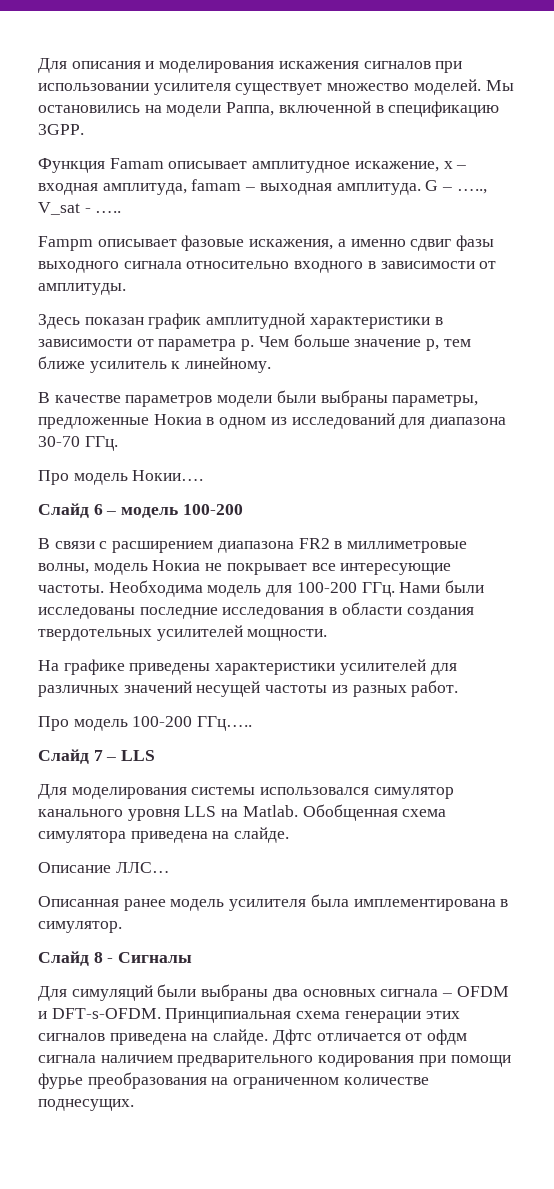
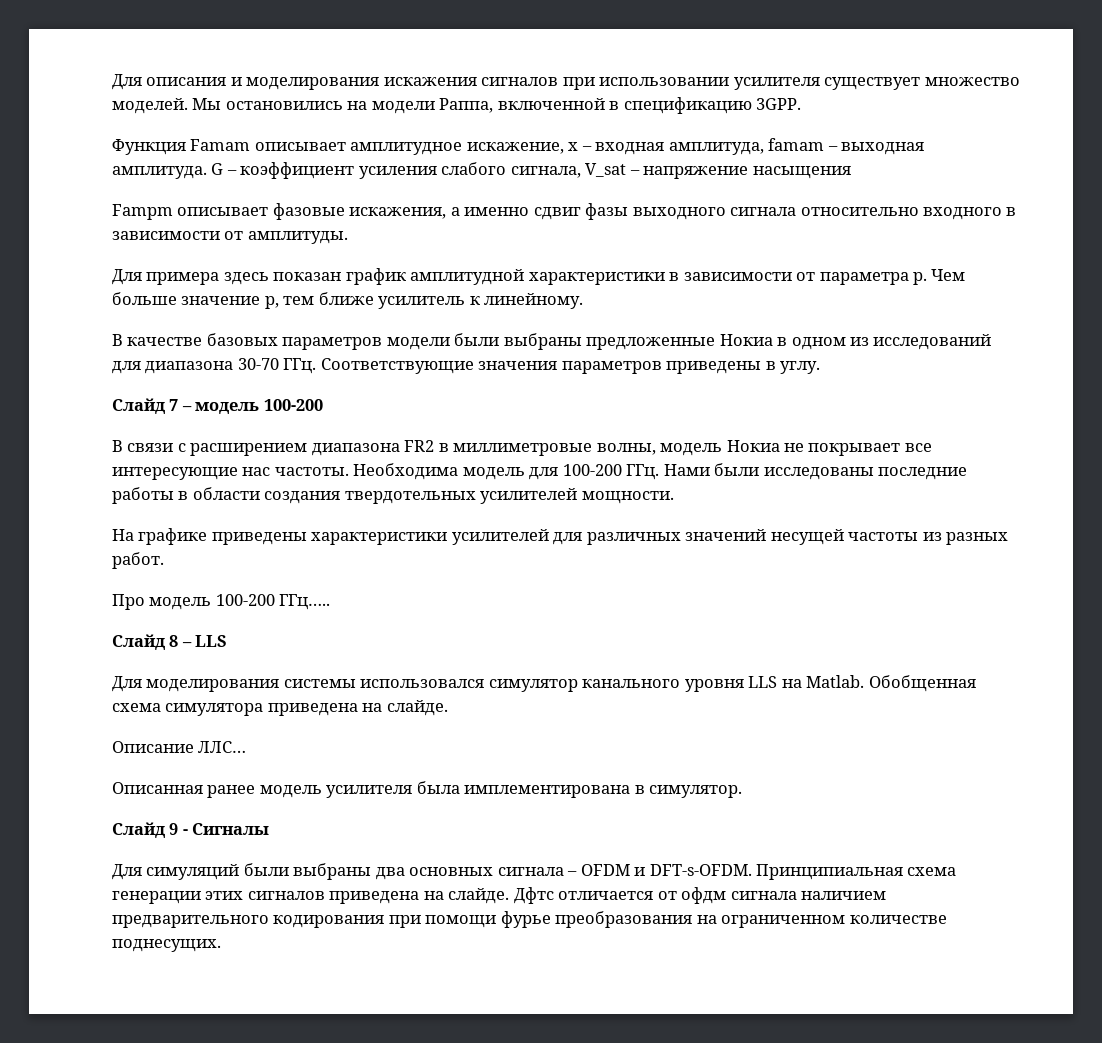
[456,189,487,194] [38,202,122,215] ….., V_sat - ….. -> [240,162,851,179] коэффициент усиления слабого сигнала, V_sat – напряжение насыщения
[38,314,80,329] Здесь -> [112,269,269,285] Для примера здесь
(121, 399) none -> [206,333,278,346] базовых
[392,395,479,407] параметры, -> (582, 341) none
[38,470,204,485] [38,503,103,518] // Про модель Нокии…. // Слайд 6 -> [320,358,821,374] [112,398,179,414] Соответствующие значения параметров приведены в углу. // Слайд 7
(452, 569) none -> [242,467,271,476] нас
[222,607,325,619] исследования -> [112,487,174,504] работы
[93,750,103,761] 7 -> [169,635,179,647] 8
[93,952,103,963] 8 -> [169,823,179,835] 9

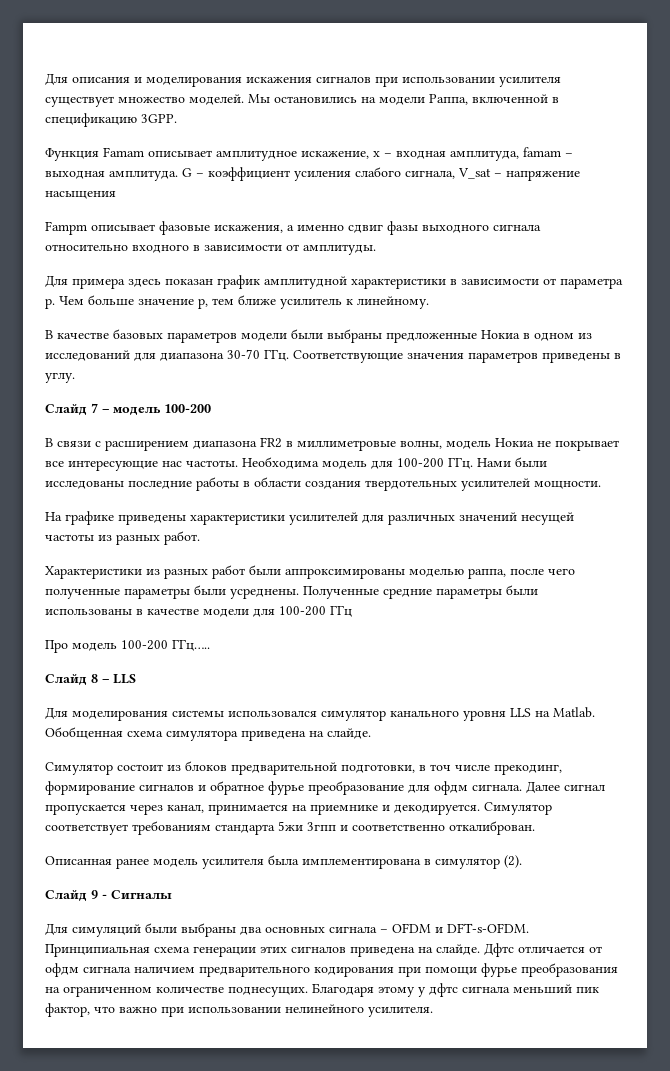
(164, 560) none -> [45,565,575,579] [45,585,538,599] [45,606,352,617] // Характеристики из разных работ были аппроксимированы моделью раппа, после чего полученные параметры были усреднены. Полученные средние параметры были использованы в качестве модели для 100-200 ГГц
[112,741,247,753] Описание ЛЛС… -> [45,761,562,775] [45,781,605,795] [45,802,552,815] [45,821,535,835] Симулятор состоит из блоков предварительной подготовки, в точ числе прекодинг, формирование сигналов и обратное фурье преобразование для офдм сигнала. Далее сигнал пропускается через канал, принимается на приемнике и декодируется. Симулятор соответствует требованиям стандарта 5жи 3гпп и соответственно откалиброван.
[649,785,743,798] симулятор. -> [435,855,522,869] симулятор (2).
(221, 945) none -> [312,983,599,997] [45,1003,433,1017] Благодаря этому у дфтс сигнала меньший пик фактор, что важно при использовании нелинейного усилителя.

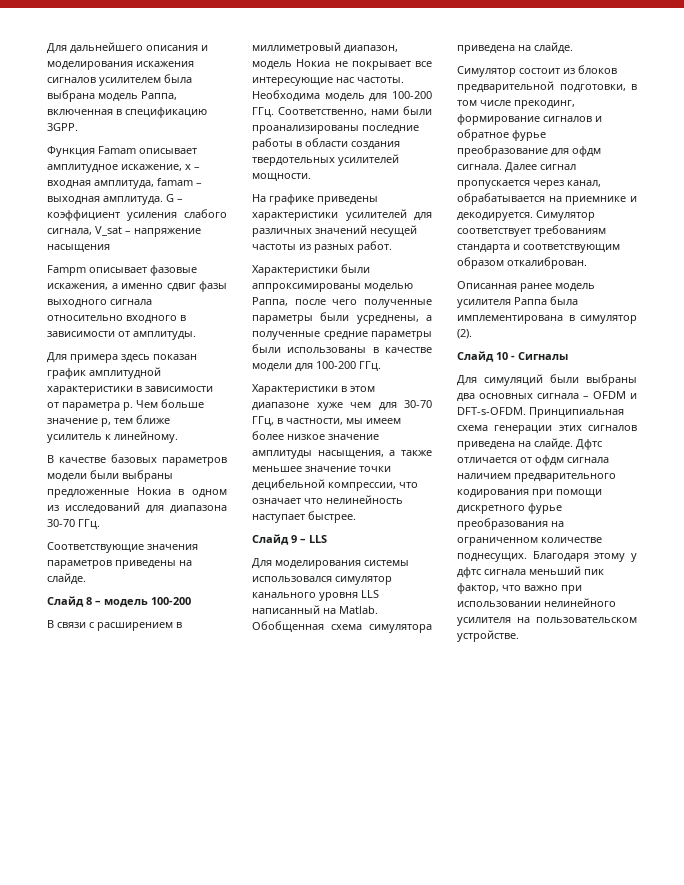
[45,73,68,86] Для -> [47,42,143,54] Для дальнейшего
[375,76,561,87] [45,94,548,107] при использовании усилителя существует множество моделей. Мы остановились на модели Раппа, включенной -> [99,74,192,86] [47,90,177,102] [47,109,113,115] усилителем была выбрана модель Раппа, включенная
(289, 355) none -> (100, 524) //
[614,353,621,359] [45,372,75,383] [45,403,98,416] в углу. // Слайд 7 -> [179,560,192,566] [47,573,86,585] [47,596,92,607] на слайде. // Слайд 8
[193,437,442,451] диапазона FR2 в миллиметровые волны, -> [176,622,182,628] [252,42,398,54] в миллиметровый диапазон,
[477,457,547,467] [45,481,124,489] Нами были исследованы -> [278,106,432,116] [252,125,359,134] Соответственно, нами были проанализированы
[146,565,245,579] из разных работ -> (338, 270) none
[468,568,506,579] раппа, -> [252,297,288,306] Раппа,
[230,586,379,599] усреднены. Полученные -> [356,315,432,324] [252,331,320,340] усреднены, а полученные
[330,606,352,617] [45,640,210,653] [45,673,98,686] ГГц // Про модель 100-200 ГГц….. // Слайд 8 -> [359,361,381,372] [252,384,375,395] [252,400,432,411] [252,416,401,427] [252,431,379,440] [252,450,432,459] [252,466,391,472] [252,479,418,491] [252,495,403,504] [252,511,356,523] [252,534,297,545] ГГц. // Характеристики в этом диапазоне хуже чем для 30-70 ГГц, в частности, мы имеем более низкое значение амплитуды насыщения, а также меньшее значение точки децибельной компрессии, что означает что нелинейность наступает быстрее. // Слайд 9
(531, 712) none -> [252,605,320,614] написанный
[430,764,451,771] точ -> [457,100,477,106] том
[208,804,288,815] принимается -> [457,193,545,205] обрабатывается
[278,821,445,831] 5жи 3гпп и соответственно -> [513,244,620,253] [457,257,504,269] и соответствующим образом
(264, 863) none -> [514,297,547,305] Раппа
[91,890,98,899] 9 -> [496,352,508,360] 10
(477, 971) none -> [457,505,525,514] дискретного
[368,1006,433,1017] усилителя. -> [457,617,637,626] [457,630,519,642] усилителя на пользовательском устройстве.

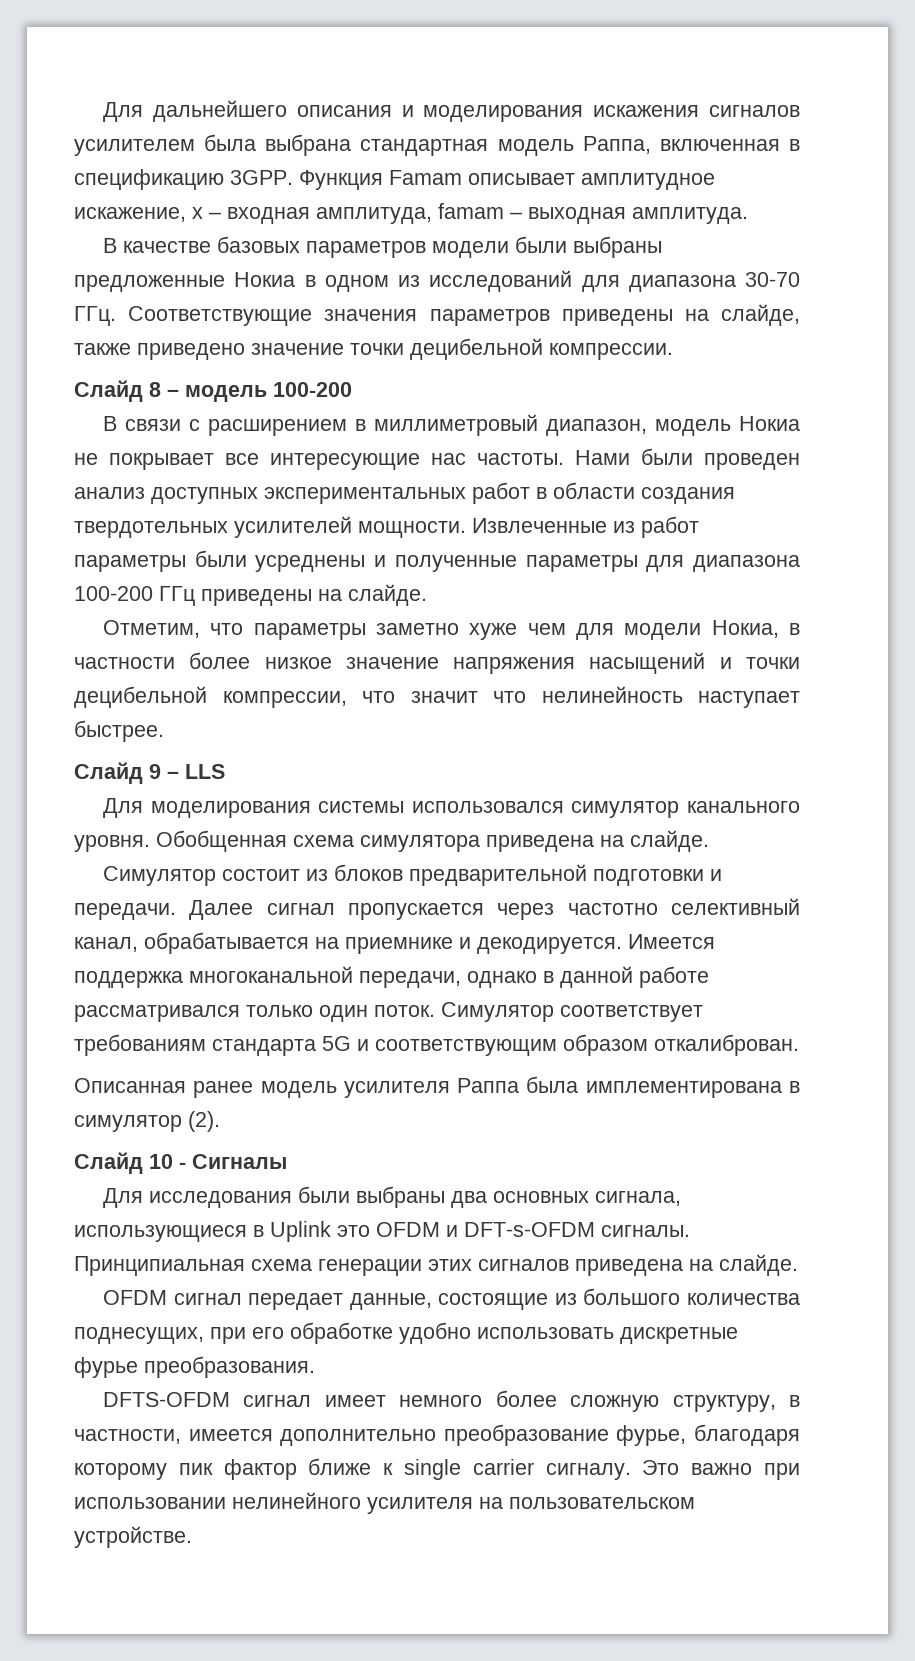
(95, 96) none -> [360,139,489,156] стандартная
(78, 127) // -> (293, 177) none
[166,194,183,202] [47,209,227,221] [47,226,201,237] [47,244,110,253] [47,265,197,276] [47,281,227,292] [47,299,152,308] [47,315,186,324] [47,331,196,340] [47,352,197,363] [47,367,161,379] [47,386,213,395] [47,399,204,411] [47,415,170,427] [47,431,178,443] G – коэффициент усиления слабого сигнала, V_sat – напряжение насыщения // Fampm описывает фазовые искажения, а именно сдвиг фазы выходного сигнала относительно входного в зависимости от амплитуды. // Для примера здесь показан график амплитудной характеристики в зависимости от параметра р. Чем больше значение р, тем ближе усилитель к линейному. -> (748, 215) none
(100, 524) // -> (116, 316) none
[47,573,86,585] слайде. -> [721,304,800,326] [74,338,673,360] слайде, также приведено значение точки децибельной компрессии.
[252,90,432,102] [252,106,432,118] [252,125,419,134] [252,138,293,150] Необходима модель для 100-200 ГГц. Соответственно, нами были проанализированы последние работы -> [575,448,800,470] [74,482,530,504] Нами были проведен анализ доступных экспериментальных работ
[252,194,378,205] [252,209,432,221] [252,225,417,237] [252,241,392,253] [252,264,370,276] [252,283,413,292] [252,297,432,308] [252,312,432,324] [252,331,432,340] [252,344,432,353] [252,361,381,372] [252,384,375,395] [252,400,432,411] [252,416,401,427] [252,431,379,440] [252,450,432,459] [252,466,356,472] // На графике приведены характеристики усилителей для различных значений несущей частоты из разных работ. // Характеристики были аппроксимированы моделью Раппа, после чего полученные параметры были усреднены, а полученные средние параметры были использованы в качестве модели для 100-200 ГГц. // Характеристики в этом диапазоне хуже чем для 30-70 ГГц, в частности, мы имеем более низкое значение амплитуды насыщения, а также меньшее значение -> [472,516,699,538] [74,550,800,572] [74,584,427,606] [103,620,800,640] [74,652,732,674] Извлеченные из работ параметры были усреднены и полученные параметры для диапазона 100-200 ГГц приведены на слайде. // Отметим, что параметры заметно хуже чем для модели Нокиа, в частности более низкое значение напряжения насыщений и
[252,498,301,504] означает -> [410,691,478,703] значит
[319,590,379,601] [252,605,378,614] уровня LLS написанный на Matlab. -> [74,835,150,852] уровня.
[559,84,637,93] [457,100,575,109] [457,114,602,125] [457,129,546,141] [457,145,601,157] [457,164,502,170] подготовки, в том числе прекодинг, формирование сигналов и обратное фурье преобразование для офдм сигнала. -> [593,869,723,886] [74,903,176,920] подготовки и передачи.
(564, 184) none -> [567,898,800,915] частотно селективный
(533, 216) none -> [628,934,715,949] [74,966,709,988] [74,1005,435,1022] Имеется поддержка многоканальной передачи, однако в данной работе рассматривался только один поток.
(510, 248) none -> [322,1036,351,1051] 5G
[484,374,543,386] симуляций -> [149,1191,293,1208] исследования
[537,391,637,399] [457,407,526,415] сигнала – OFDM и DFT-s-OFDM. -> [595,1191,682,1206] [74,1221,690,1242] сигнала, использующиеся в Uplink это OFDM и DFT-s-OFDM сигналы.
[576,439,602,450] [457,455,609,466] [457,473,616,482] [457,489,602,498] [457,503,562,514] [457,518,564,530] [457,537,602,546] [457,551,637,562] [457,566,604,578] [457,583,521,594] Дфтс отличается от офдм сигнала наличием предварительного кодирования при помощи дискретного фурье преобразования на ограниченном количестве поднесущих. Благодаря этому у дфтс сигнала меньший пик фактор, что -> [103,1288,800,1310] [74,1322,738,1344] [74,1356,315,1378] [103,1390,800,1412] [74,1424,800,1446] [74,1458,680,1480] // OFDM сигнал передает данные, состоящие из большого количества поднесущих, при его обработке удобно использовать дискретные фурье преобразования. // DFTS-OFDM сигнал имеет немного более сложную структуру, в частности, имеется дополнительно преобразование фурье, благодаря которому пик фактор ближе к single carrier сигналу. Это

